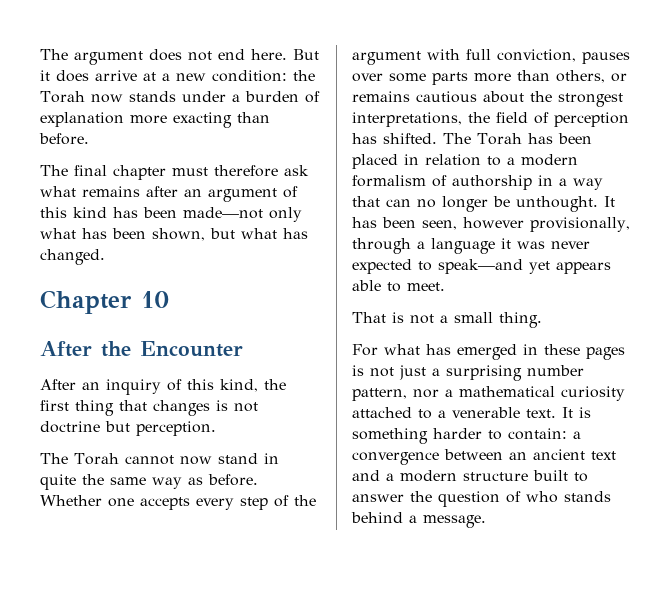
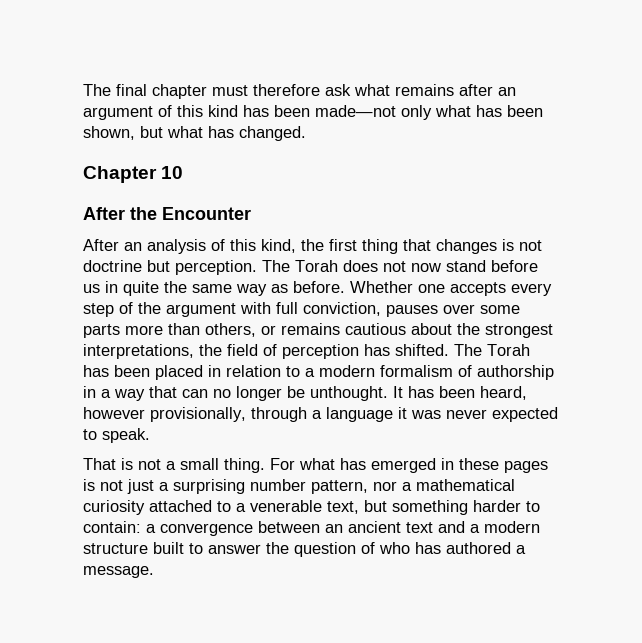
[40,49,319,65] [40,70,315,82] [40,91,320,103] [40,112,270,128] [39,133,89,145] [40,165,68,176] The argument does not end here. But it does arrive at a new condition: the Torah now stands under a burden of explanation more exacting than before. // The -> [83,84,111,96] The
[106,379,161,395] inquiry -> [147,239,206,254] analysis
[40,453,258,465] // The Torah cannot now stand -> [262,260,538,272] [83,284,100,293] The Torah does not now stand before us
[422,220,457,230] seen, -> [480,386,527,400] heard,
[438,259,611,274] [352,280,445,292] speak—and yet appears able to meet. -> [102,428,150,443] speak.
(542, 320) // -> (265, 465) none
[526,407,591,418] text. It is -> [327,500,387,514] text, but
[564,491,611,502] [351,512,403,523] stands behind -> [415,542,511,554] has authored

